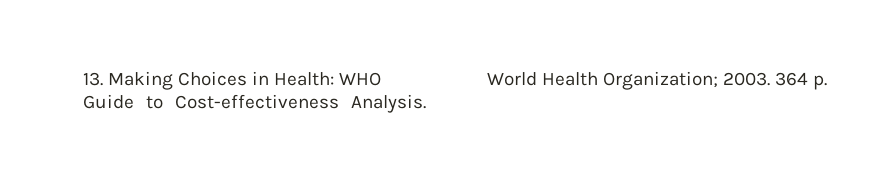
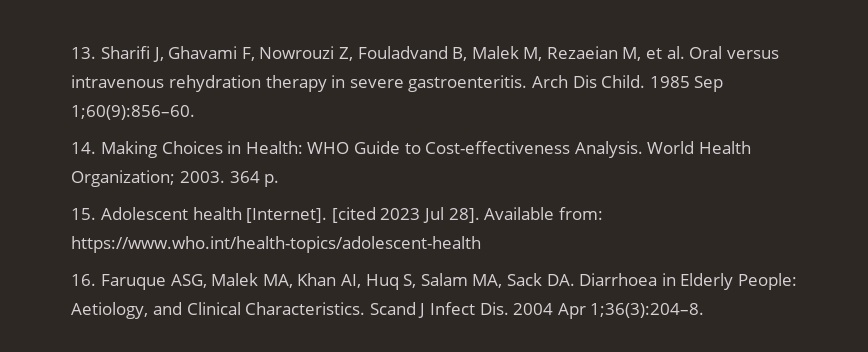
(103, 79) none -> [101,46,779,62] [71,75,724,92] [71,105,196,120] [71,142,97,154] Sharifi J, Ghavami F, Nowrouzi Z, Fouladvand B, Malek M, Rezaeian M, et al. Oral versus intravenous rehydration therapy in severe gastroenteritis. Arch Dis Child. 1985 Sep 1;60(9):856–60. // 14.
(828, 82) none -> [71,207,603,223] [71,236,482,253] [71,273,797,290] [71,302,705,319] // 15. Adolescent health [Internet]. [cited 2023 Jul 28]. Available from: https://www.who.int/health-topics/adolescent-health // 16. Faruque ASG, Malek MA, Khan AI, Huq S, Salam MA, Sack DA. Diarrhoea in Elderly People: Aetiology, and Clinical Characteristics. Scand J Infect Dis. 2004 Apr 1;36(3):204–8.

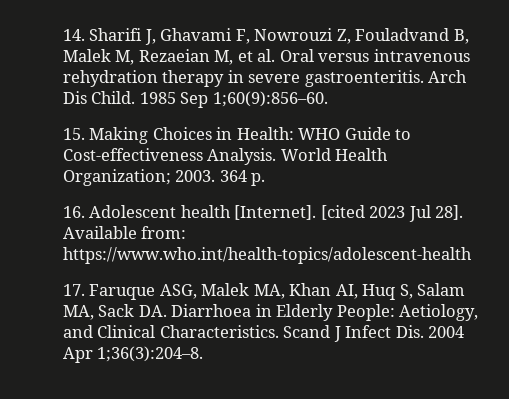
[71,47,97,59] 13. -> [62,29,85,41] 14.
[71,142,97,154] 14. -> [62,128,85,140] 15.
[71,208,97,220] 15. -> [62,206,85,218] 16.
[71,274,97,286] 16. -> [62,284,85,296] 17.

